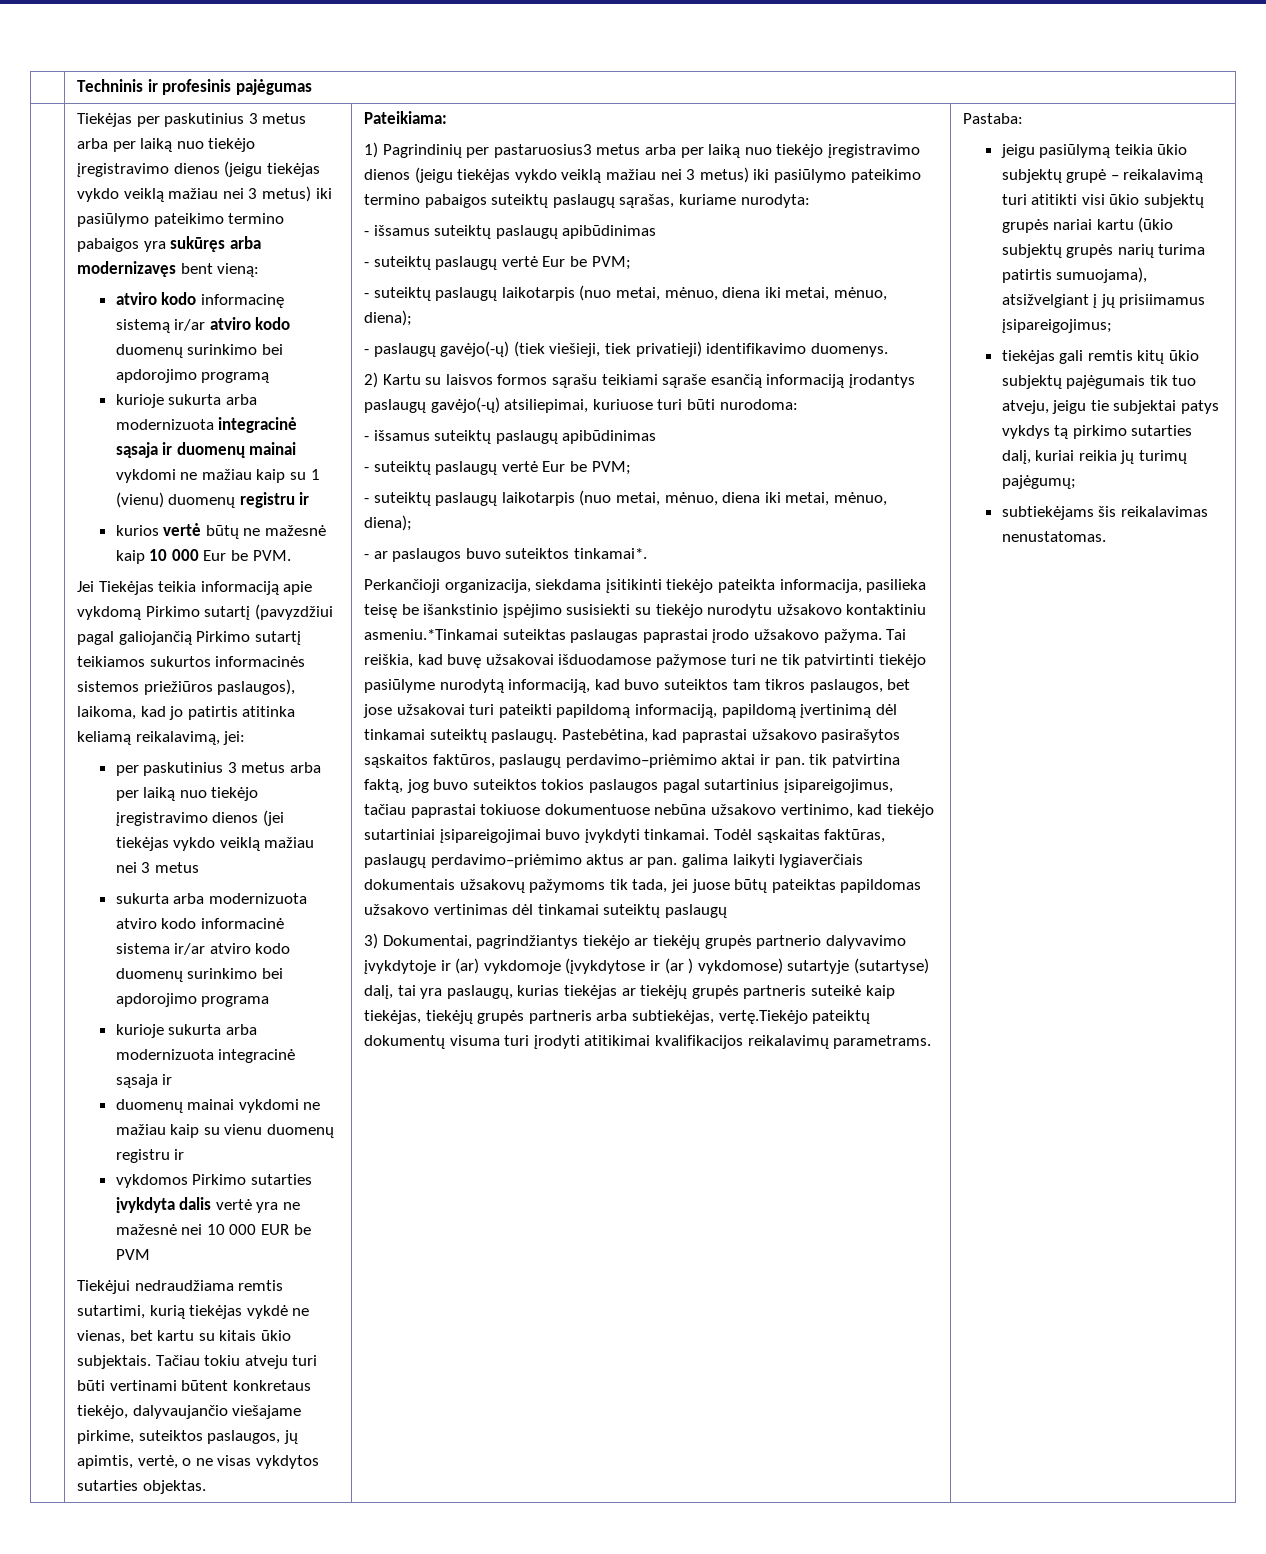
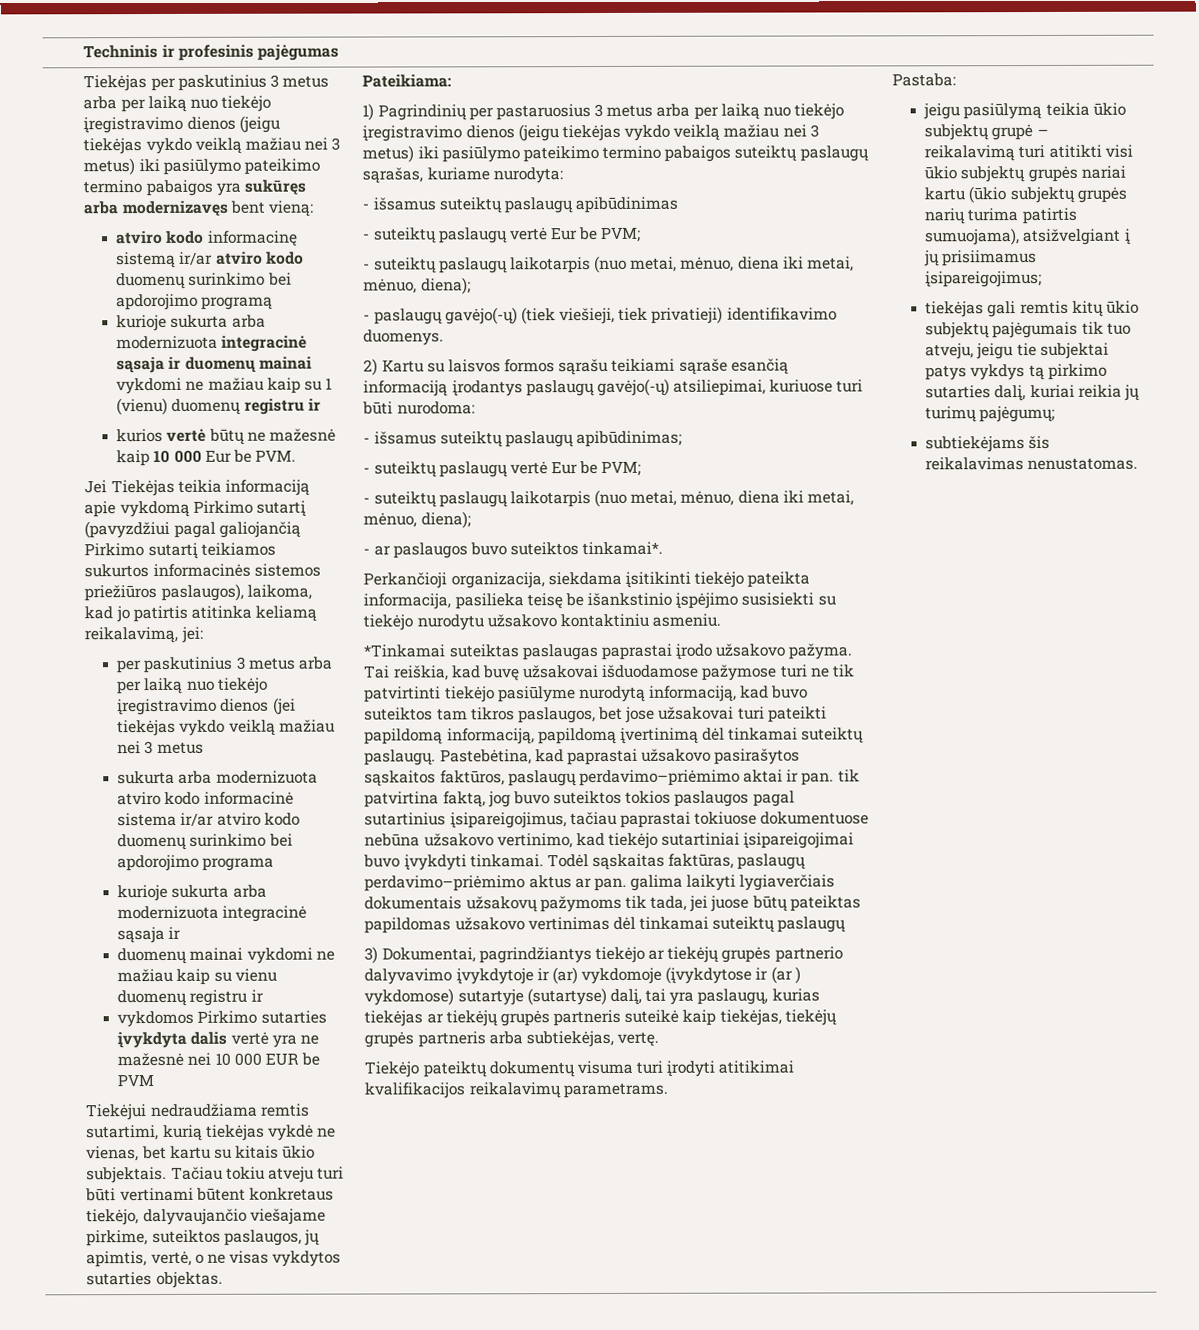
[493,144,592,158] pastaruosius3 -> [495,103,604,121] pastaruosius 3
[562,430,657,444] apibūdinimas -> [576,430,683,448] apibūdinimas;
[364,629,499,640] asmeniu.*Tinkamai -> [652,613,722,627] [363,644,446,658] asmeniu. // *Tinkamai
[718,1010,808,1024] vertę.Tiekėjo -> [617,1031,660,1046] [364,1061,420,1078] vertę. // Tiekėjo

